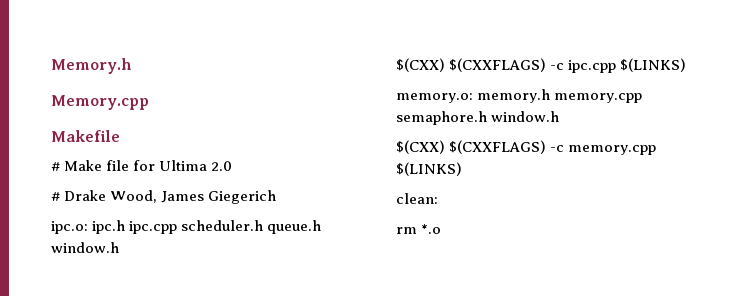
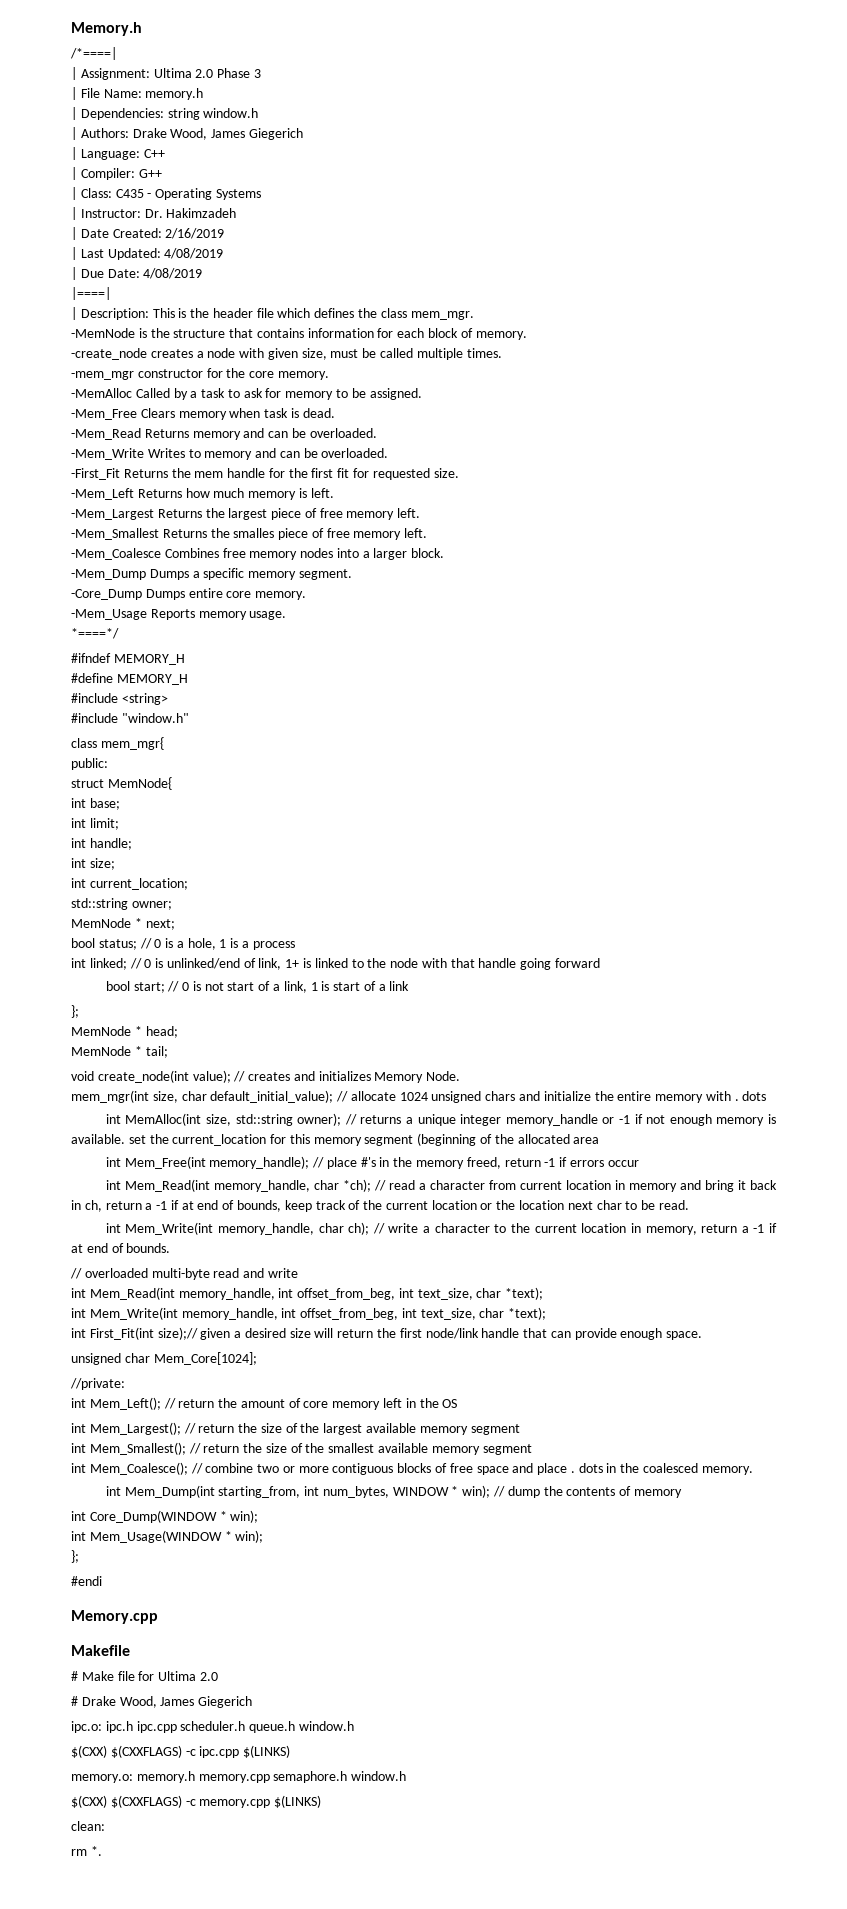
(131, 66) none -> [70,47,117,60] [71,67,261,80] [71,87,204,100] [71,107,259,120] [71,127,303,140] [71,147,165,160] [71,167,162,180] [71,187,261,200] [71,207,237,220] [71,227,225,240] [71,247,224,260] [71,267,203,280] [71,287,111,300] [71,307,474,320] [71,328,527,340] [71,348,502,360] [71,368,329,380] [71,388,422,400] [71,408,335,420] [71,428,377,440] [71,448,389,460] [71,468,459,480] [71,488,334,500] [71,508,421,520] [71,528,428,540] [71,548,445,560] [71,568,352,580] [71,588,307,600] [71,609,287,620] [71,628,119,639] [71,653,185,665] [71,673,188,685] [71,693,168,705] [71,713,189,723] [71,737,164,750] [71,758,108,770] [71,777,172,790] [71,798,120,810] [71,818,119,830] [71,838,132,850] [71,858,115,870] [71,878,188,890] [71,898,172,910] [71,918,175,930] [71,938,295,950] [71,958,601,970] [105,981,410,993] [71,1005,79,1018] [71,1026,178,1038] [71,1046,168,1058] [71,1070,461,1083] [71,1090,767,1103] [105,1113,776,1126] [71,1133,600,1146] [105,1156,639,1169] [105,1179,777,1192] [71,1200,689,1212] [105,1222,777,1235] [71,1243,171,1253] [70,1268,298,1280] [71,1287,544,1300] [71,1307,547,1320] [71,1327,703,1340] [71,1352,257,1365] [70,1378,125,1390] [71,1397,458,1410] [71,1422,520,1435] [71,1442,532,1455] [71,1462,753,1475] [105,1485,682,1498] [71,1510,259,1523] [71,1530,264,1543] [71,1550,79,1563] [71,1576,102,1586] // /*====| // | Assignment: Ultima 2.0 Phase 3 // | File Name: memory.h // | Dependencies: string window.h // | Authors: Drake Wood, James Giegerich // | Language: C++ // | Compiler: G++ // | Class: C435 - Operating Systems // | Instructor: Dr. Hakimzadeh // | Date Created: 2/16/2019 // | Last Updated: 4/08/2019 // | Due Date: 4/08/2019 // |====| // | Description: This is the header file which defines the class mem_mgr. // -MemNode is the structure that contains information for each block of memory. // -create_node creates a node with given size, must be called multiple times. // -mem_mgr constructor for the core memory. // -MemAlloc Called by a task to ask for memory to be assigned. // -Mem_Free Clears memory when task is dead. // -Mem_Read Returns memory and can be overloaded. // -Mem_Write Writes to memory and can be overloaded. // -First_Fit Returns the mem handle for the first fit for requested size. // -Mem_Left Returns how much memory is left. // -Mem_Largest Returns the largest piece of free memory left. // -Mem_Smallest Returns the smalles piece of free memory left. // -Mem_Coalesce Combines free memory nodes into a larger block. // -Mem_Dump Dumps a specific memory segment. // -Core_Dump Dumps entire core memory. // -Mem_Usage Reports memory usage. // *====*/ // #ifndef MEMORY_H // #define MEMORY_H // #include <string> // #include "window.h" // class mem_mgr{ // public: // struct MemNode{ // int base; // int limit; // int handle; // int size; // int current_location; // std::string owner; // MemNode * next; // bool status; // 0 is a hole, 1 is a process // int linked; // 0 is unlinked/end of link, 1+ is linked to the node with that handle going forward // bool start; // 0 is not start of a link, 1 is start of a link // }; // MemNode * head; // MemNode * tail; // void create_node(int value); // creates and initializes Memory Node. // mem_mgr(int size, char default_initial_value); // allocate 1024 unsigned chars and initialize the entire memory with . dots // int MemAlloc(int size, std::string owner); // returns a unique integer memory_handle or -1 if not enough memory is available. set the current_location for this memory segment (beginning of the allocated area // int Mem_Free(int memory_handle); // place #'s in the memory freed, return -1 if errors occur // int Mem_Read(int memory_handle, char *ch); // read a character from current location in memory and bring it back in ch, return a -1 if at end of bounds, keep track of the current location or the location next char to be read. // int Mem_Write(int memory_handle, char ch); // write a character to the current location in memory, return a -1 if at end of bounds. // // overloaded multi-byte read and write // int Mem_Read(int memory_handle, int offset_from_beg, int text_size, char *text); // int Mem_Write(int memory_handle, int offset_from_beg, int text_size, char *text); // int First_Fit(int size);// given a desired size will return the first node/link handle that can provide enough space. // unsigned char Mem_Core[1024]; // //private: // int Mem_Left(); // return the amount of core memory left in the OS // int Mem_Largest(); // return the size of the largest available memory segment // int Mem_Smallest(); // return the size of the smallest available memory segment // int Mem_Coalesce(); // combine two or more contiguous blocks of free space and place . dots in the coalesced memory. // int Mem_Dump(int starting_from, int num_bytes, WINDOW * win); // dump the contents of memory // int Core_Dump(WINDOW * win); // int Mem_Usage(WINDOW * win); // }; // #endi
[421,224,442,234] *.o -> [90,1846,102,1856] *.

